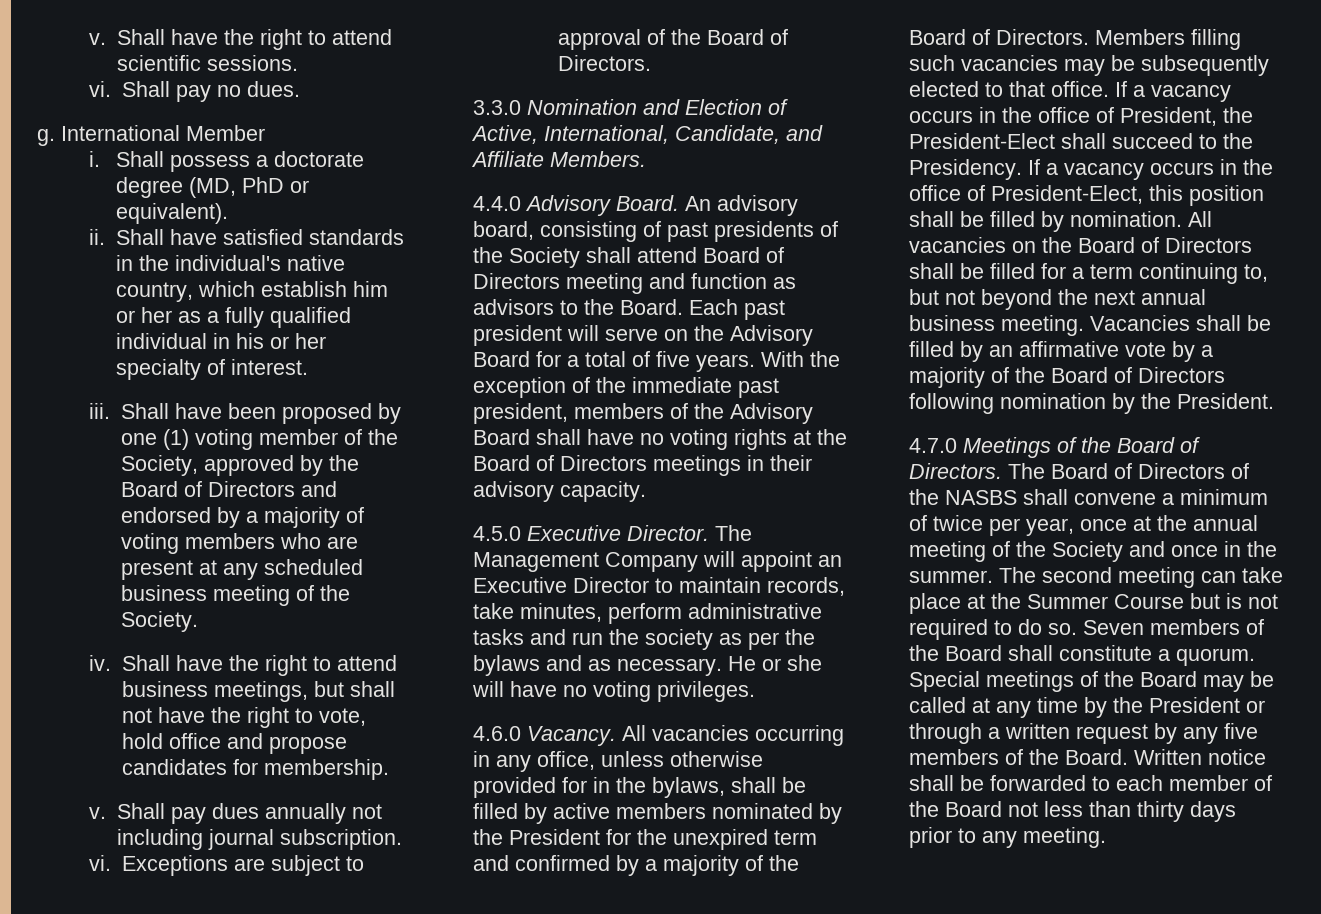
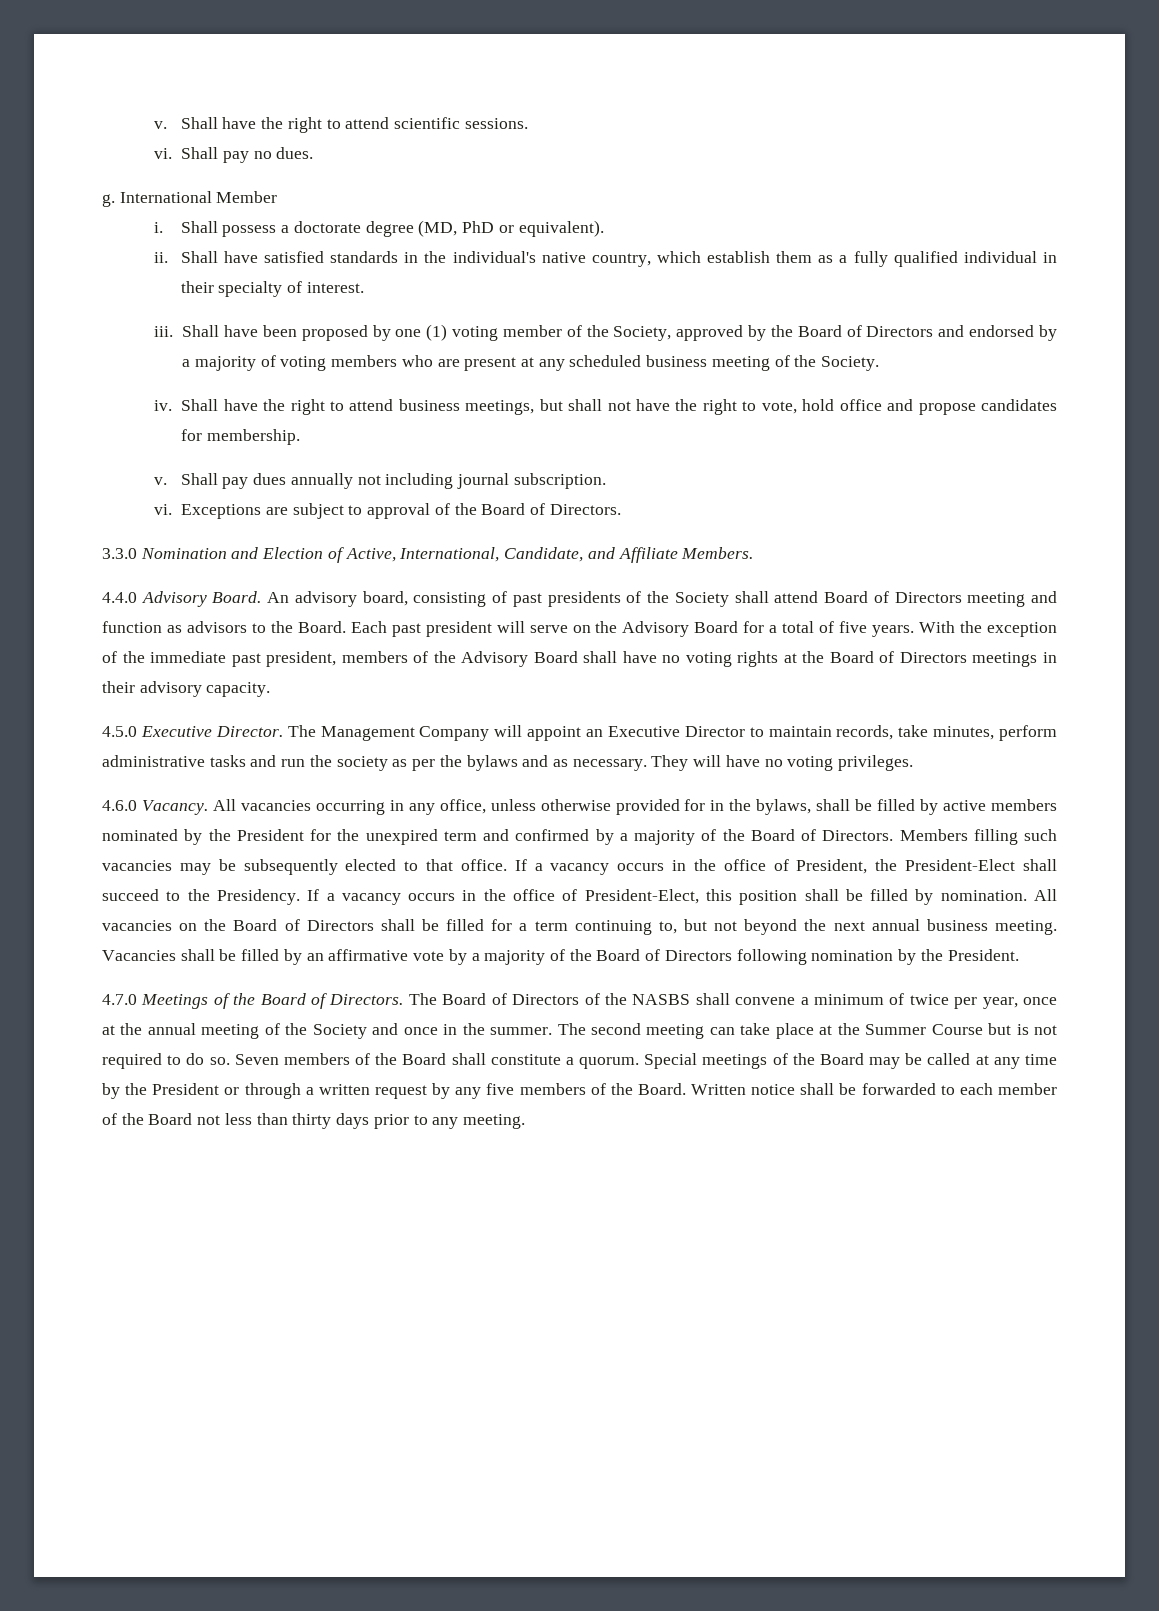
[353,281,389,297] [116,307,173,323] him or her -> [776,251,813,263] them
[236,333,327,349] his or her -> [180,281,214,293] their
[728,655,822,671] He or she -> [651,755,689,771] They

